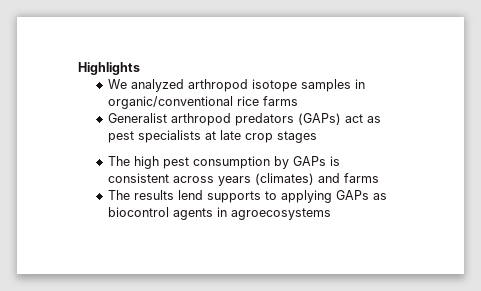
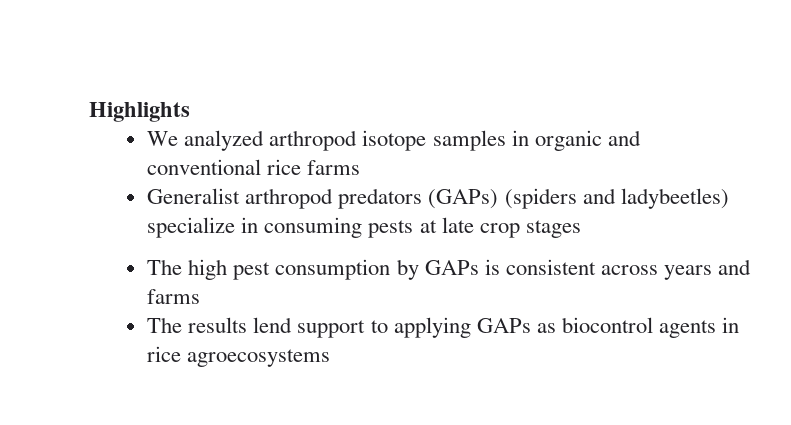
[108,96,234,109] organic/conventional -> [534,130,641,151] [147,159,262,175] organic and conventional
[345,114,382,123] [108,130,202,143] act as pest specialists -> [504,188,729,209] [147,217,414,238] (spiders and ladybeetles) specialize in consuming pests
[255,173,315,185] (climates) -> (712, 272) none
[207,191,262,203] supports -> [297,320,366,338] support
(228, 212) none -> [147,346,182,362] rice

